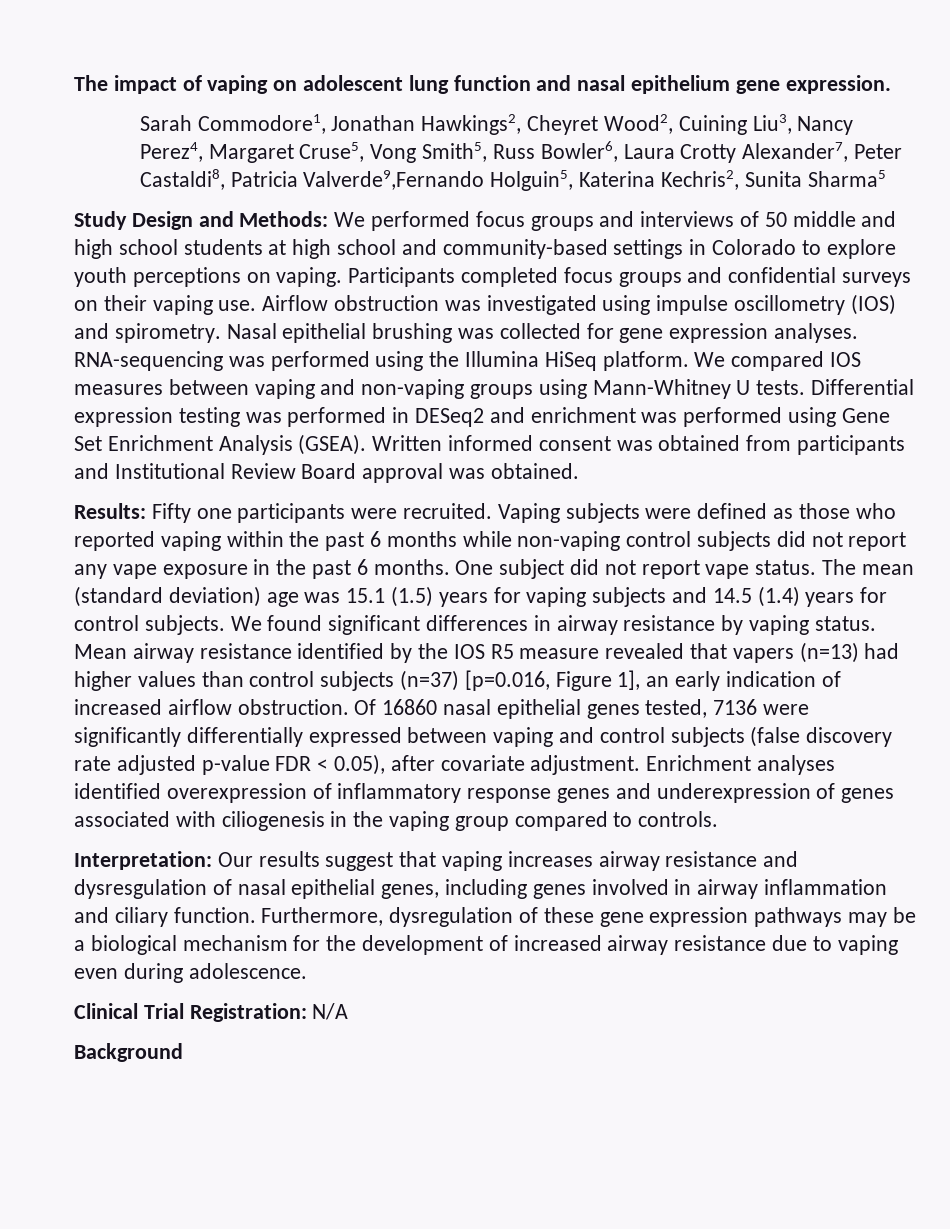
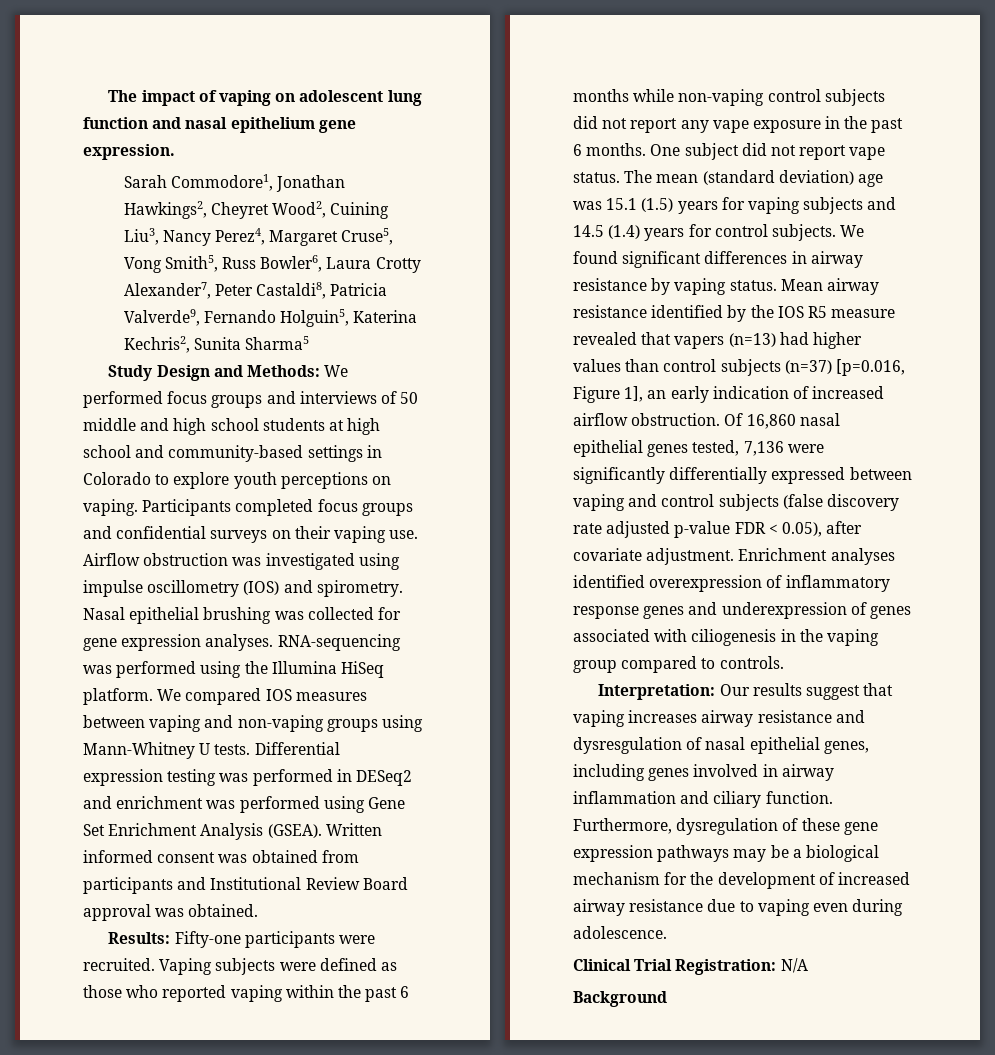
[303,170,485,190] Valverde9,Fernando -> [123,309,276,326] Valverde9, Fernando
[151,503,232,523] Fifty one -> [174,931,241,948] Fifty-one
[382,699,438,715] 16860 -> [746,414,796,429] 16,860
[713,699,758,715] 7136 -> [743,441,784,456] 7,136

